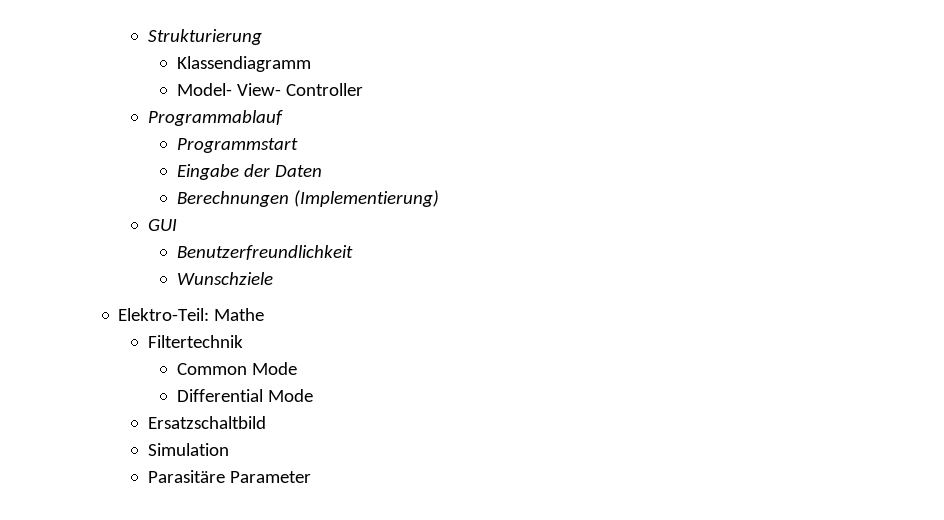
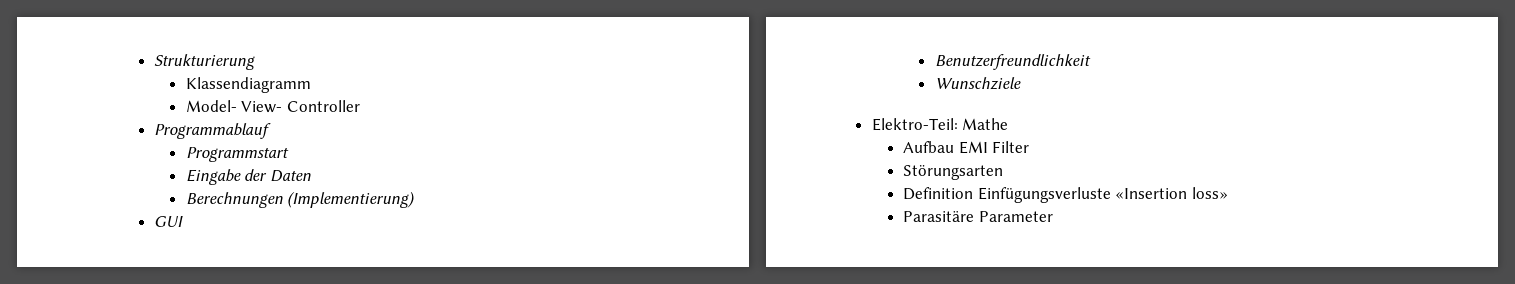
[147,335,243,348] [177,362,298,375] [177,389,314,402] [147,416,266,429] [147,443,229,456] Filtertechnik // Common Mode // Differential Mode // Ersatzschaltbild // Simulation -> [903,141,1030,154] [903,165,1004,180] [903,187,1228,203] Aufbau EMI Filter // Störungsarten // Definition Einfügungsverluste «Insertion loss»

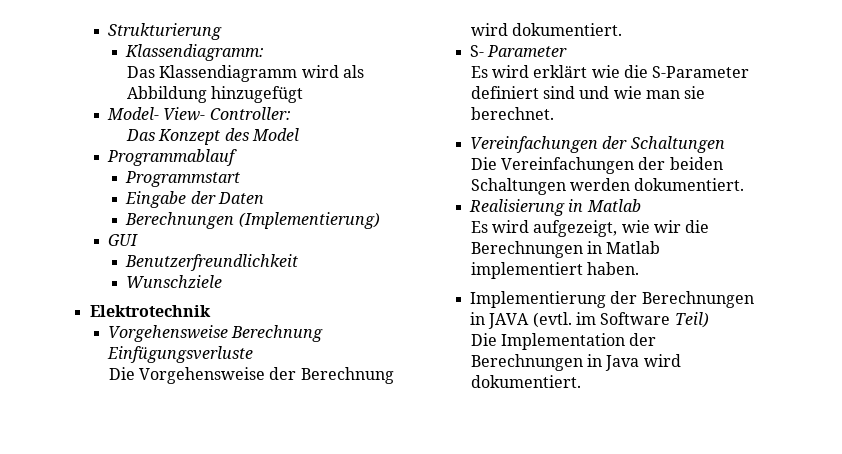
(256, 62) none -> [125,44,265,61] [127,66,156,78] Klassendiagramm: // Das
[185,100,360,113] // Model- View- Controller -> [301,65,365,78] [127,86,304,103] [106,107,291,121] [126,128,300,145] wird als Abbildung hinzugefügt // Model- View- Controller: // Das Konzept des Model
[871,118,1009,131] [903,141,1030,154] [903,165,1004,180] [903,187,1228,203] [903,211,1053,222] Elektro-Teil: Mathe // Aufbau EMI Filter // Störungsarten // Definition Einfügungsverluste «Insertion loss» // Parasitäre Parameter -> [89,305,211,317] [107,325,324,342] [106,346,253,363] [108,367,394,384] [470,23,623,36] [469,45,568,57] [470,65,750,78] [470,86,706,99] [470,107,554,120] [469,136,725,153] [470,157,723,174] [470,178,745,195] [468,199,641,216] [470,220,710,237] [470,241,661,258] [470,262,640,279] [469,291,754,308] [469,312,709,329] [470,333,657,350] [470,354,681,371] [470,375,581,388] Elektrotechnik // Vorgehensweise Berechnung Einfügungsverluste // Die Vorgehensweise der Berechnung wird dokumentiert. // S- Parameter // Es wird erklärt wie die S-Parameter definiert sind und wie man sie berechnet. // Vereinfachungen der Schaltungen // Die Vereinfachungen der beiden Schaltungen werden dokumentiert. // Realisierung in Matlab // Es wird aufgezeigt, wie wir die Berechnungen in Matlab implementiert haben. // Implementierung der Berechnungen in JAVA (evtl. im Software Teil) // Die Implementation der Berechnungen in Java wird dokumentiert.

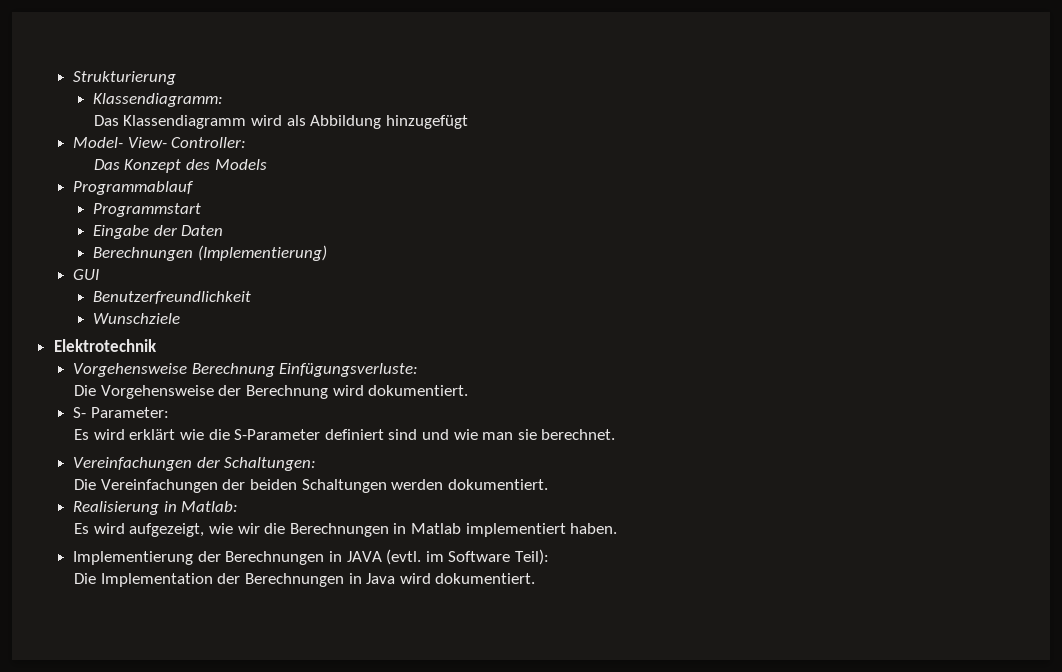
[252,128,300,141] Model -> [214,159,267,170] Models
[106,346,253,363] Einfügungsverluste -> [279,363,419,377] Einfügungsverluste:
[487,45,568,57] Parameter -> [90,407,169,418] Parameter:
[630,136,725,153] Schaltungen -> [224,457,317,471] Schaltungen:
[586,199,641,212] Matlab -> [181,501,239,512] Matlab:
[674,312,709,328] Teil) -> [515,549,550,565] Teil):

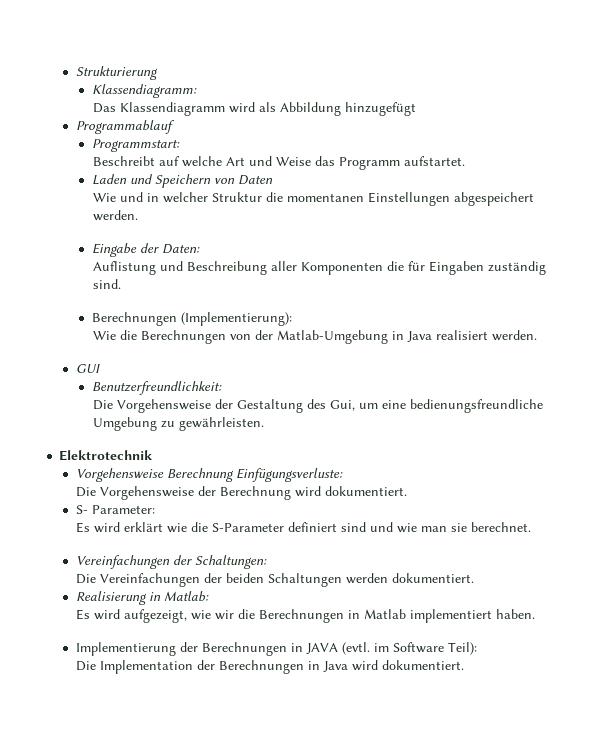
[73,137,247,148] [93,159,267,173] [73,181,195,195] [92,203,201,217] [92,225,224,239] [92,245,327,261] [73,269,100,280] [92,291,251,304] [92,313,180,324] Model- View- Controller: // Das Konzept des Models // Programmablauf // Programmstart // Eingabe der Daten // Berechnungen (Implementierung) // GUI // Benutzerfreundlichkeit // Wunschziele -> [75,120,175,134] [91,139,180,152] [92,156,465,170] [91,174,273,188] [92,192,534,206] [92,210,138,221] [91,243,200,257] [92,261,546,275] [92,279,121,289] [91,312,292,326] [92,330,537,344] [75,364,100,373] [91,381,222,395] [92,399,543,413] [92,417,264,431] Programmablauf // Programmstart: // Beschreibt auf welche Art und Weise das Programm aufstartet. // Laden und Speichern von Daten // Wie und in welcher Struktur die momentanen Einstellungen abgespeichert werden. // Eingabe der Daten: // Auflistung und Beschreibung aller Komponenten die für Eingaben zuständig sind. // Berechnungen (Implementierung): // Wie die Berechnungen von der Matlab-Umgebung in Java realisiert werden. // GUI // Benutzerfreundlichkeit: // Die Vorgehensweise der Gestaltung des Gui, um eine bedienungsfreundliche Umgebung zu gewährleisten.

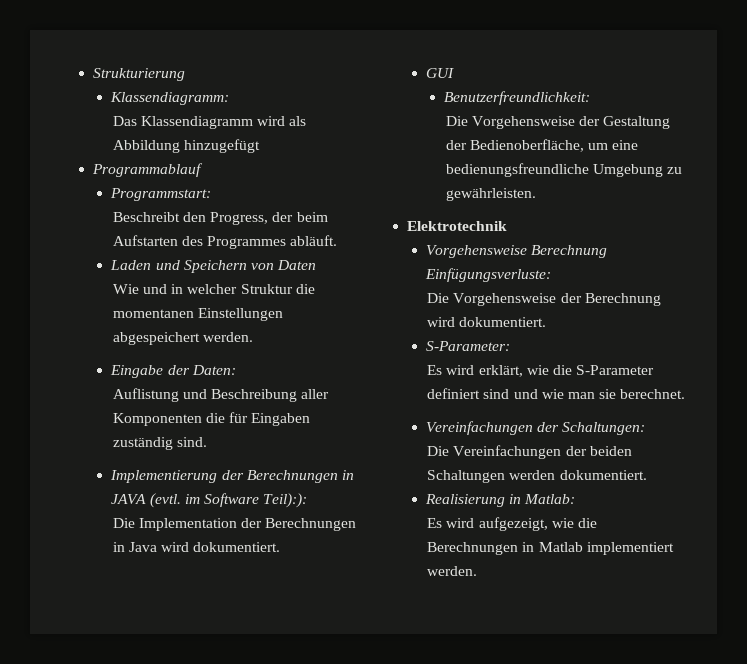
[158,156,465,170] auf welche Art und Weise das Programm aufstartet. -> [183,212,328,225] [112,235,338,249] den Progress, der beim Aufstarten des Programmes abläuft.
[91,312,292,326] [92,330,537,344] Berechnungen (Implementierung): // Wie die Berechnungen von der Matlab-Umgebung in Java realisiert werden. -> [110,470,354,483] [111,493,308,508] [112,518,357,531] [112,542,281,552] Implementierung der Berechnungen in JAVA (evtl. im Software Teil):): // Die Implementation der Berechnungen in Java wird dokumentiert.
[306,399,355,411] des Gui, -> [445,139,585,152] der Bedienoberfläche,
[75,505,155,514] [76,522,164,533] S- Parameter: // Es wird erklärt -> [425,341,510,351] [427,365,523,377] S-Parameter: // Es wird erklärt,
[215,610,235,620] wir -> (574, 523) none
[496,609,536,619] [75,642,477,656] [76,660,465,674] haben. // Implementierung der Berechnungen in JAVA (evtl. im Software Teil): // Die Implementation der Berechnungen in Java wird dokumentiert. -> [427,566,478,576] werden.

